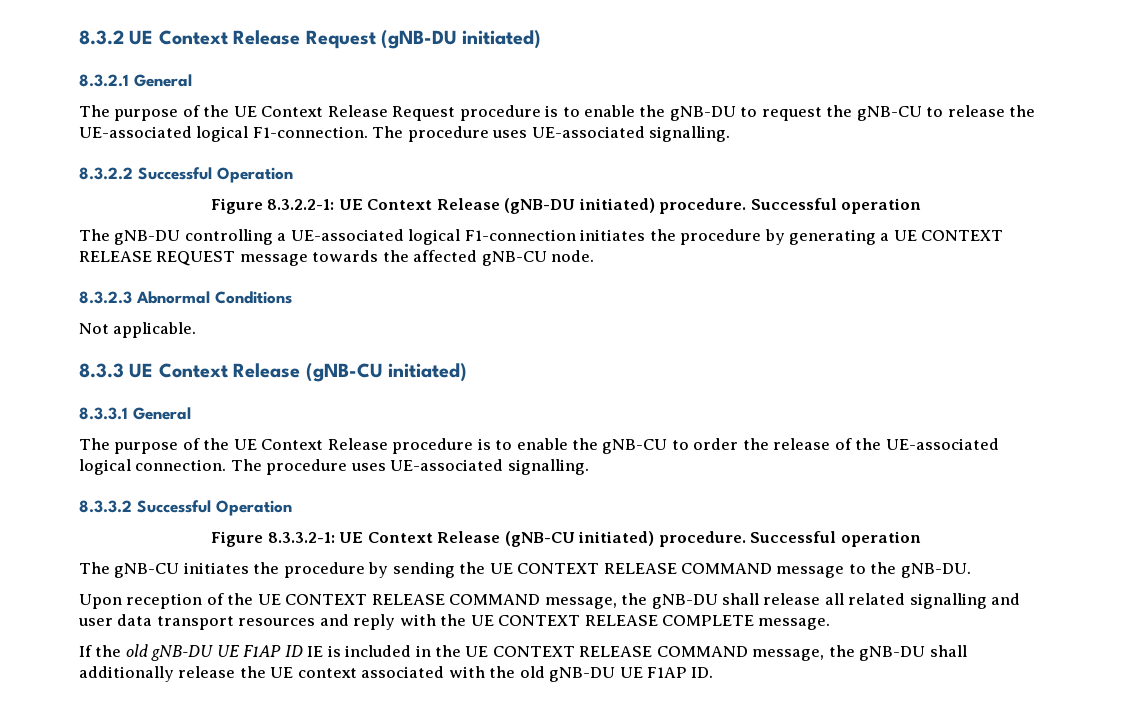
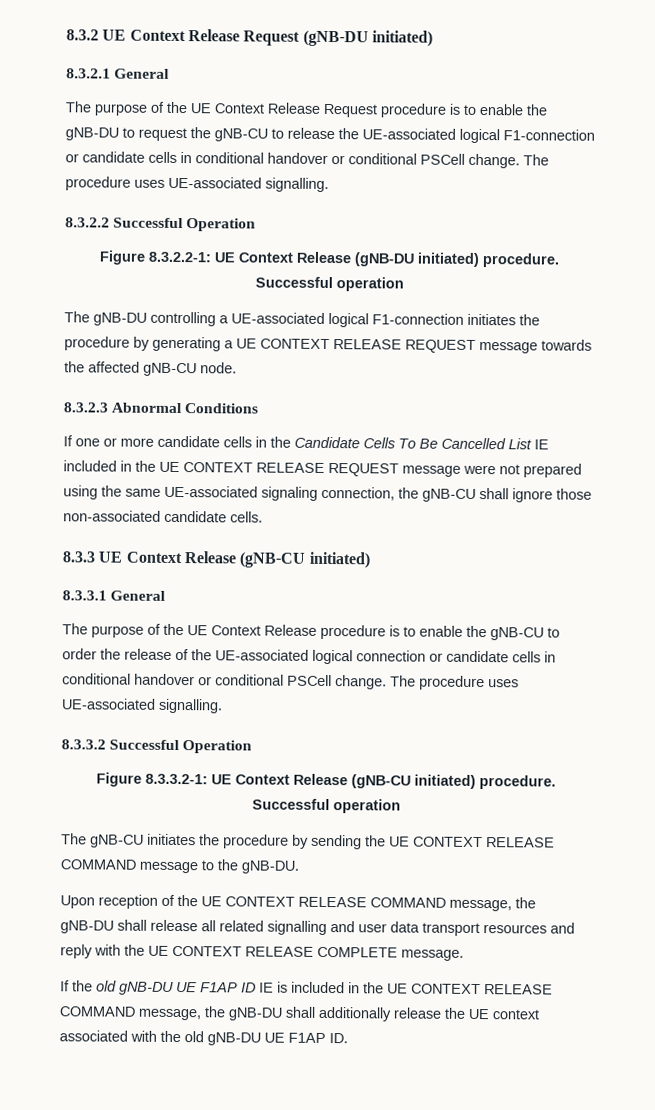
[252,126,368,138] F1-connection. -> [503,129,595,141] [65,151,520,169] F1-connection or candidate cells in conditional handover or conditional PSCell change.
[79,322,197,338] Not applicable. -> [63,435,549,450] [63,460,582,478] [63,485,592,503] [63,510,263,523] If one or more candidate cells in the Candidate Cells To Be Cancelled List IE included in the UE CONTEXT RELEASE REQUEST message were not prepared using the same UE-associated signaling connection, the gNB-CU shall ignore those non-associated candidate cells.
[135,459,227,471] connection. -> [356,650,556,663] [62,673,387,690] connection or candidate cells in conditional handover or conditional PSCell change.

